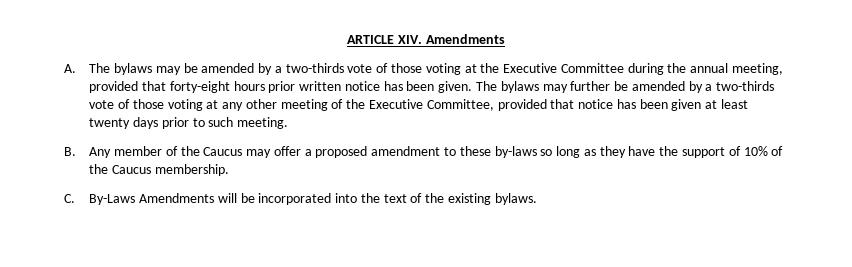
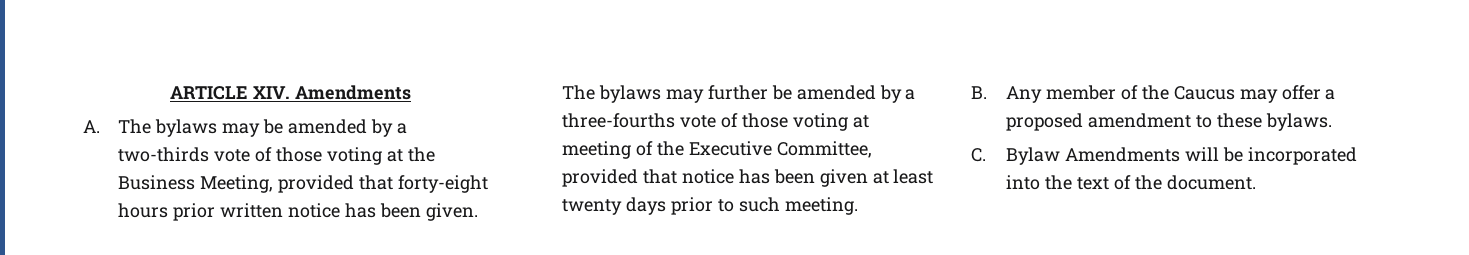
[503,63,784,75] Executive Committee during the annual meeting, -> [118,175,274,193] Business Meeting,
[716,81,775,91] [89,99,277,111] two-thirds vote of those voting at any other -> [562,113,869,131] three-fourths vote of those voting at
[494,146,784,158] [89,164,229,176] by-laws so long as they have the support of 10% of the Caucus membership. -> [1265,113,1332,131] bylaws.
[89,194,136,205] By-Laws -> [1006,147,1061,165] Bylaw
[448,193,537,205] existing bylaws. -> [1166,175,1256,190] document.

